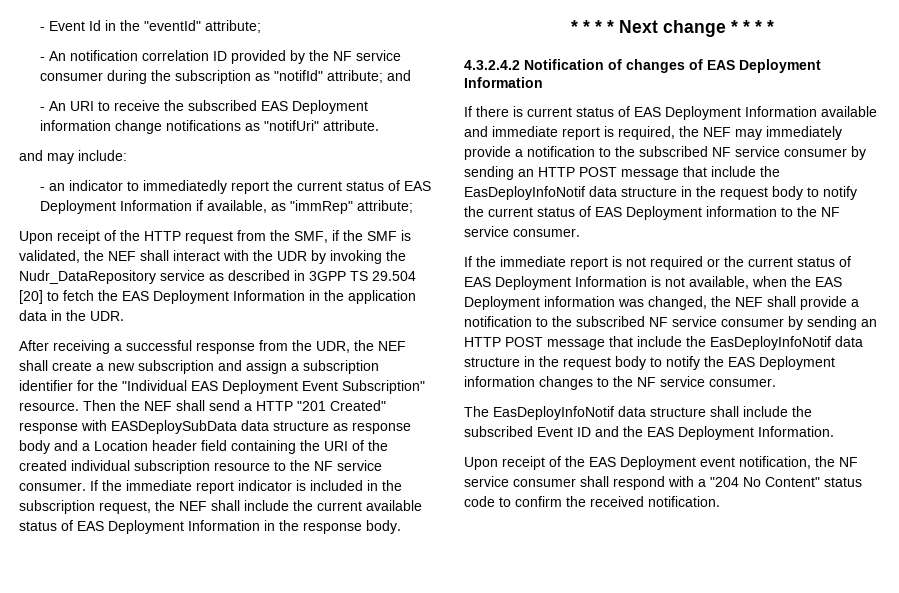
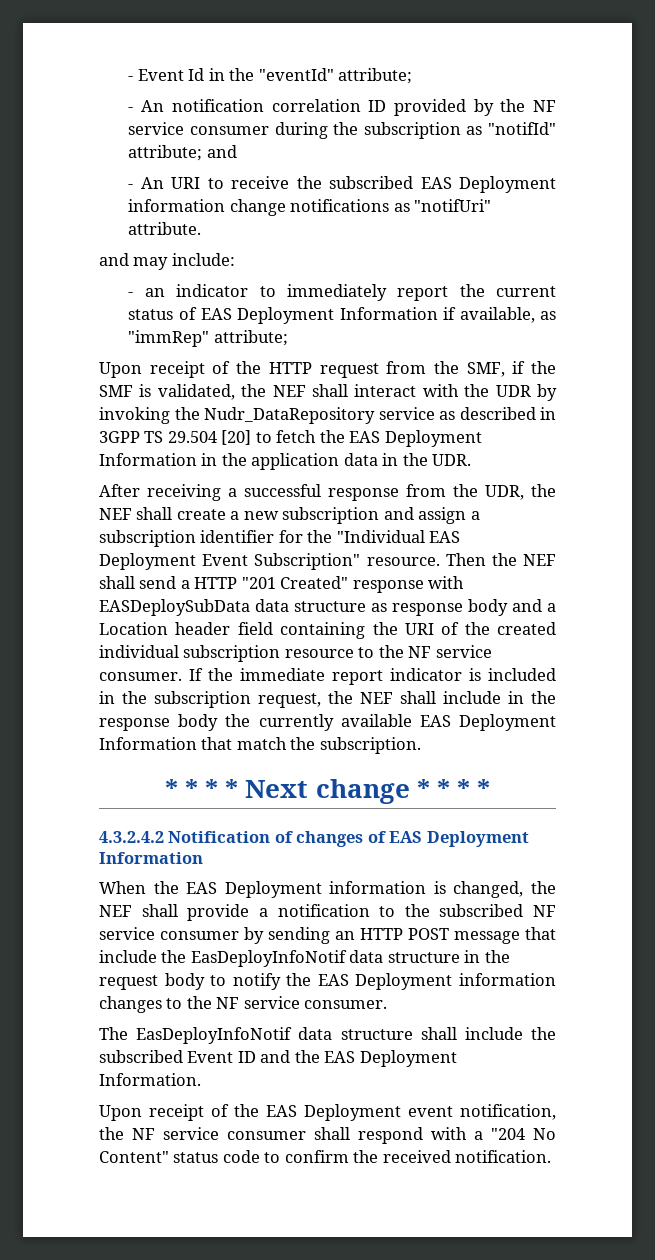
[143,180,228,194] immediatedly -> [286,284,387,301] immediately
[293,500,422,511] [19,520,401,534] the current available status of EAS Deployment Information in the response body. -> [508,691,556,704] [99,714,556,731] [99,737,421,754] in the response body the currently available EAS Deployment Information that match the subscription.
[464,106,877,120] [464,126,842,140] [464,146,866,160] [464,166,780,180] [464,186,857,200] [464,206,840,220] [464,226,580,237] [464,256,851,270] [464,276,842,290] [464,296,644,310] If there is current status of EAS Deployment Information available and immediate report is required, the NEF may immediately provide a notification to the subscribed NF service consumer by sending an HTTP POST message that include the EasDeployInfoNotif data structure in the request body to notify the current status of EAS Deployment information to the NF service consumer. // If the immediate report is not required or the current status of EAS Deployment Information is not available, when the EAS Deployment information was -> [99,881,446,898] When the EAS Deployment information is

